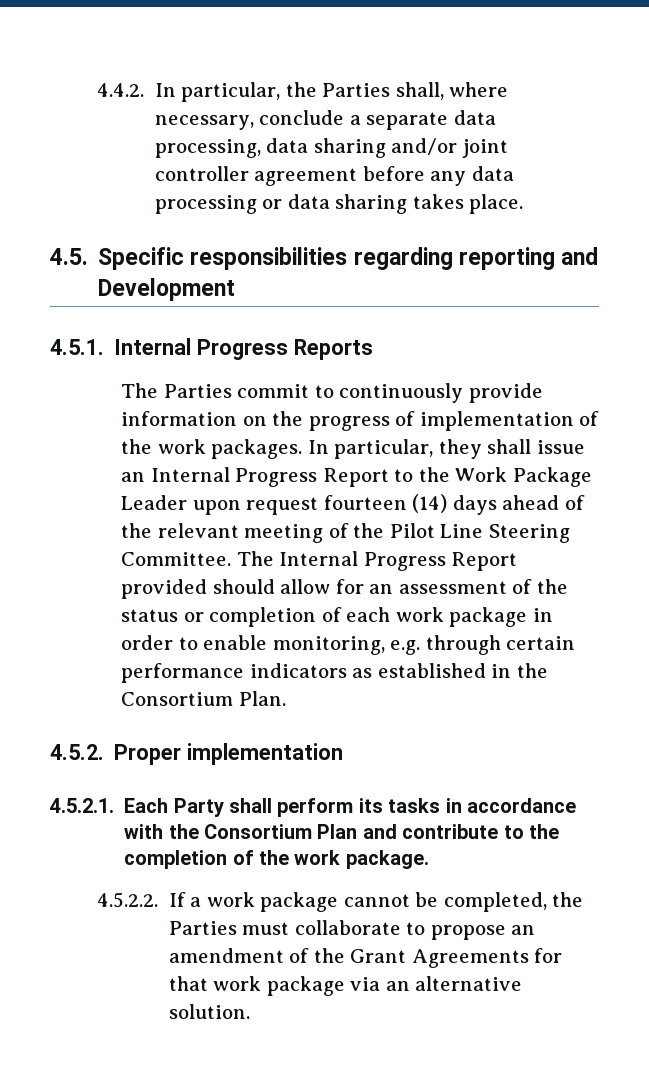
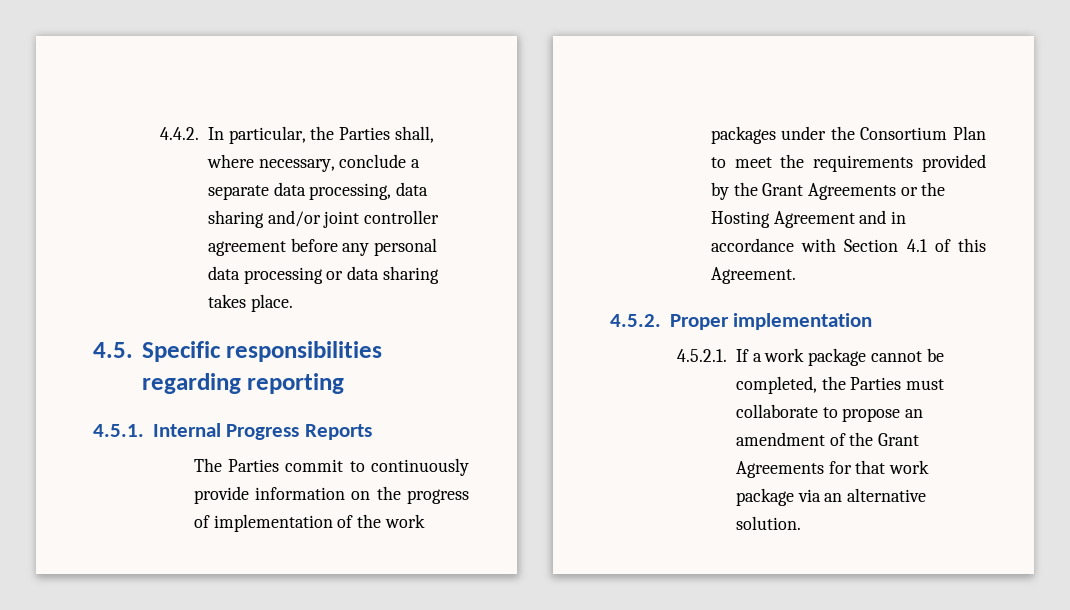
(467, 178) none -> [374,238,438,256] personal
[561,247,599,265] [98,278,236,301] and Development -> (345, 383) none
[211,439,585,459] [121,467,592,487] [121,494,585,515] [121,523,570,543] [121,551,518,571] [121,579,568,599] [121,607,553,627] [121,635,576,655] [121,663,548,683] [121,691,286,706] [50,743,344,765] [50,798,577,817] [124,824,560,839] [124,850,429,869] [97,892,159,908] packages. In particular, they shall issue an Internal Progress Report to the Work Package Leader upon request fourteen (14) days ahead of the relevant meeting of the Pilot Line Steering Committee. The Internal Progress Report provided should allow for an assessment of the status or completion of each work package in order to enable monitoring, e.g. through certain performance indicators as established in the Consortium Plan. // 4.5.2. Proper implementation // 4.5.2.1. Each Party shall perform its tasks in accordance with the Consortium Plan and contribute to the completion of the work package. // 4.5.2.2. -> [710,126,986,144] [710,154,986,172] [710,182,946,200] [710,210,907,228] [710,238,986,252] [710,267,796,284] [610,313,873,330] [677,349,728,362] packages under the Consortium Plan to meet the requirements provided by the Grant Agreements or the Hosting Agreement and in accordance with Section 4.1 of this Agreement. // 4.5.2. Proper implementation // 4.5.2.1.

